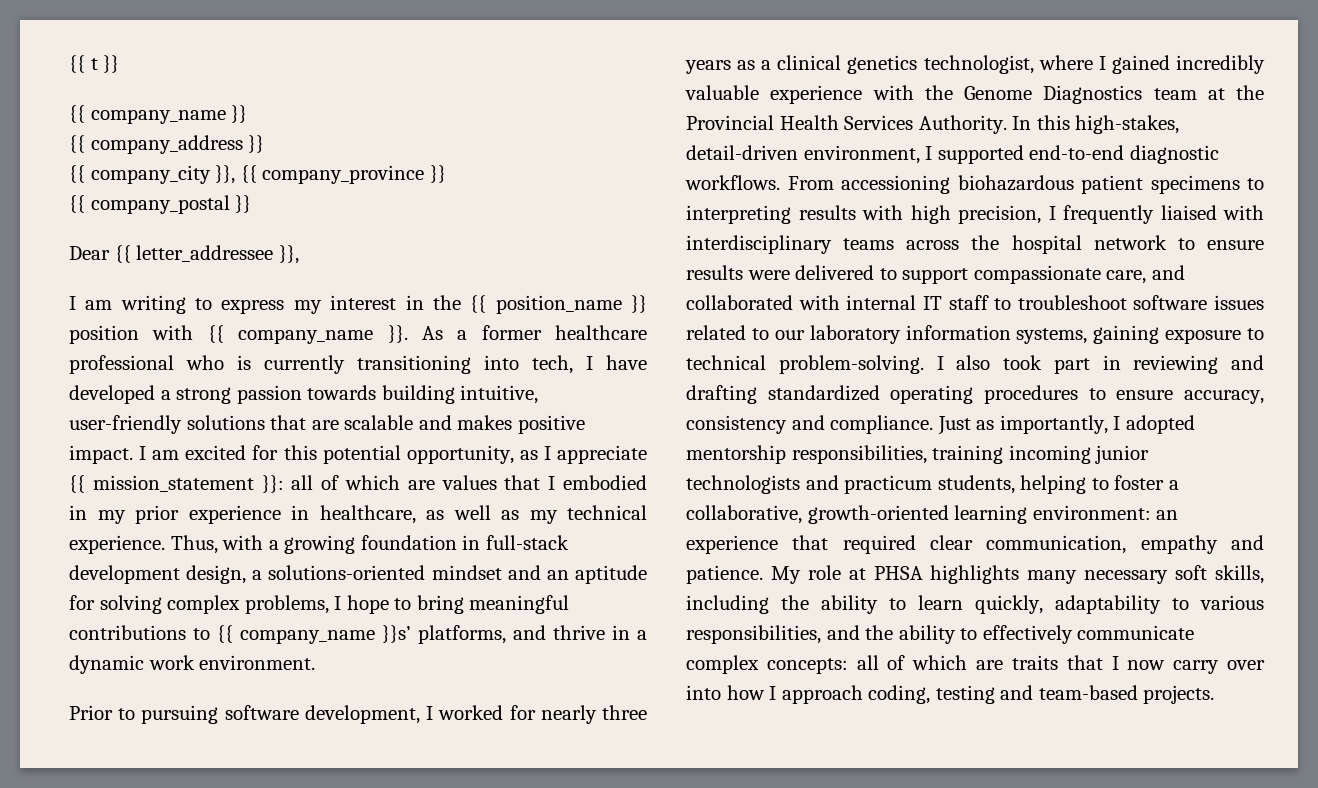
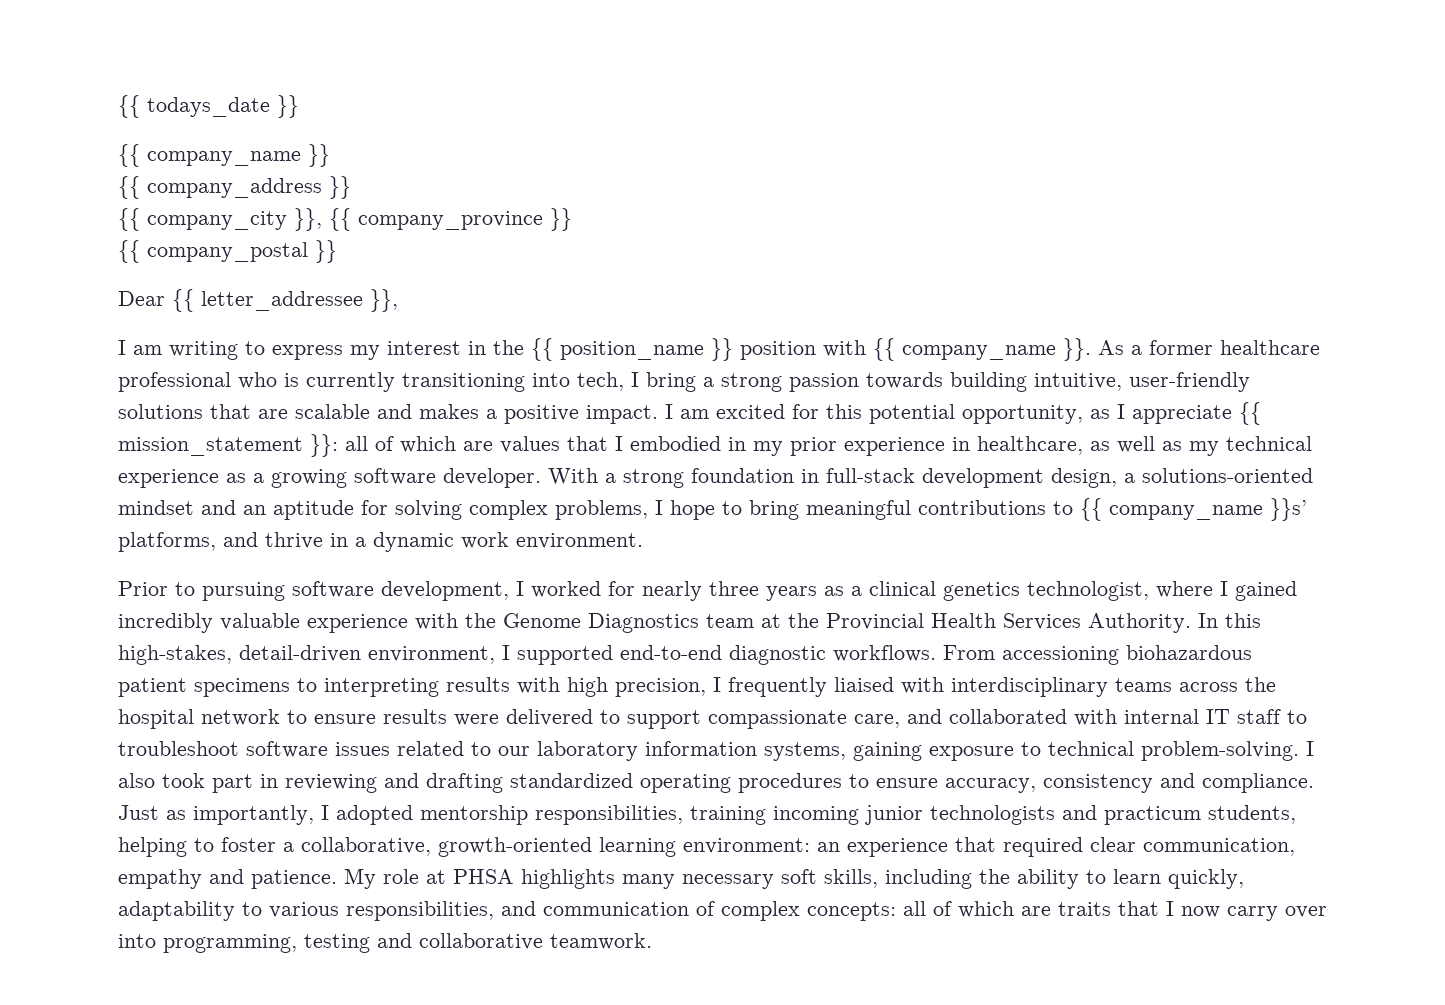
[69,55,98,73] {{ t -> [118,95,270,118] {{ todays_date
[606,355,647,370] [69,385,155,404] have developed -> [646,372,696,392] bring
(513, 422) none -> [486,409,497,419] a
[69,535,356,554] experience. Thus, with a growing -> [118,468,684,488] experience as a growing software developer. With a strong
[865,625,1195,644] the ability to effectively communicate -> [543,901,715,916] communication of
[726,685,1215,704] how I approach coding, testing and team-based projects. -> [163,933,652,953] programming, testing and collaborative teamwork.

